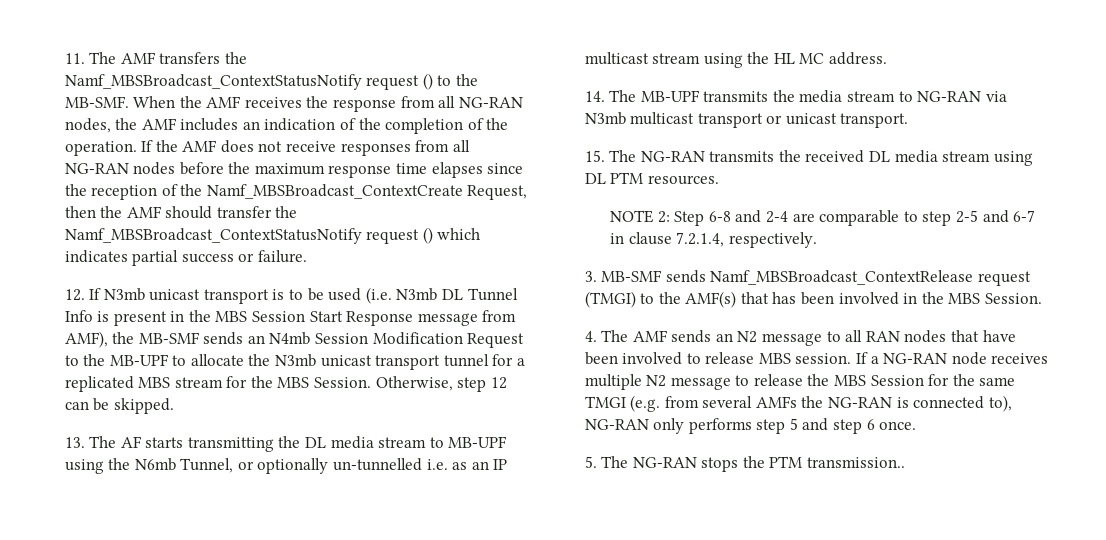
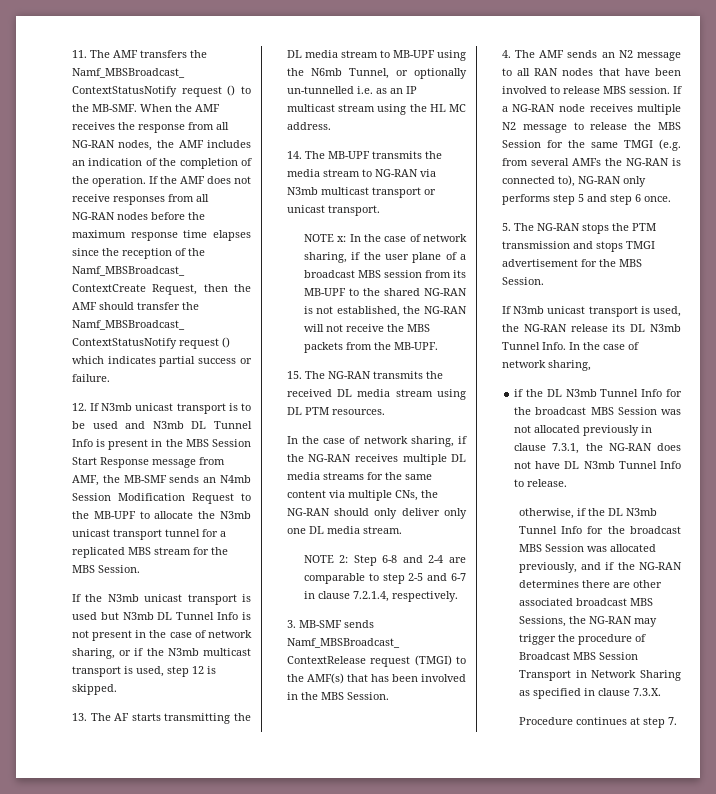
[365,287,392,304] (i.e. -> [125,421,146,429] and
[64,331,108,348] AMF), -> [71,475,99,486] AMF,
[375,376,507,392] [64,398,110,411] Otherwise, step 12 can be -> [71,594,251,605] [71,612,251,620] [71,630,252,641] [71,648,251,659] [71,666,216,677] // If the N3mb unicast transport is used but N3mb DL Tunnel Info is not present in the case of network sharing, or if the N3mb multicast transport is used, step 12 is
(909, 120) none -> [303,234,467,242] [303,252,466,263] [303,270,466,278] [303,288,467,296] [303,306,467,317] [303,324,430,332] [303,342,438,353] // NOTE x: In the case of network sharing, if the user plane of a broadcast MBS session from its MB-UPF to the shared NG-RAN is not established, the NG-RAN will not receive the MBS packets from the MB-UPF.
(719, 180) none -> [286,436,467,447] [286,454,466,465] [286,472,432,480] [286,490,438,501] [286,508,467,519] [286,526,402,534] // In the case of network sharing, if the NG-RAN receives multiple DL media streams for the same content via multiple CNs, the NG-RAN should only deliver only one DL media stream.
[807,457,906,468] transmission.. -> [501,241,655,252] [501,259,642,267] [501,277,544,285] [501,306,681,317] [501,324,681,332] [501,342,639,350] [501,360,591,371] [514,389,682,397] [514,407,681,415] [514,425,653,436] [514,443,681,454] [514,461,681,469] [514,479,568,487] [518,508,657,519] [518,526,681,534] [518,544,656,552] [518,562,682,573] [518,580,662,588] [518,598,653,606] [518,616,657,627] [518,634,646,645] [518,652,638,660] [518,670,681,681] [518,688,661,699] [518,717,677,728] transmission and stops TMGI advertisement for the MBS Session. // If N3mb unicast transport is used, the NG-RAN release its DL N3mb Tunnel Info. In the case of network sharing, // if the DL N3mb Tunnel Info for the broadcast MBS Session was not allocated previously in clause 7.3.1, the NG-RAN does not have DL N3mb Tunnel Info to release. // otherwise, if the DL N3mb Tunnel Info for the broadcast MBS Session was allocated previously, and if the NG-RAN determines there are other associated broadcast MBS Sessions, the NG-RAN may trigger the procedure of Broadcast MBS Session Transport in Network Sharing as specified in clause 7.3.X. // Procedure continues at step 7.

